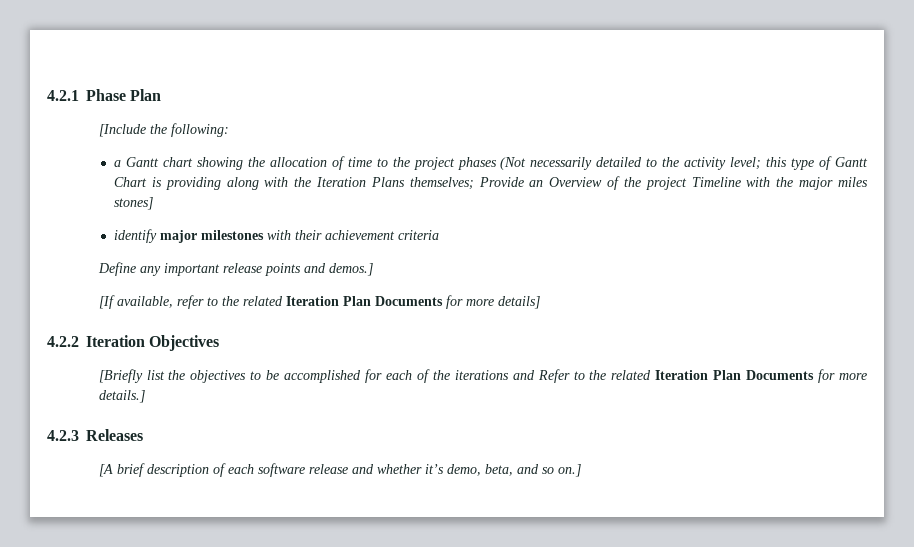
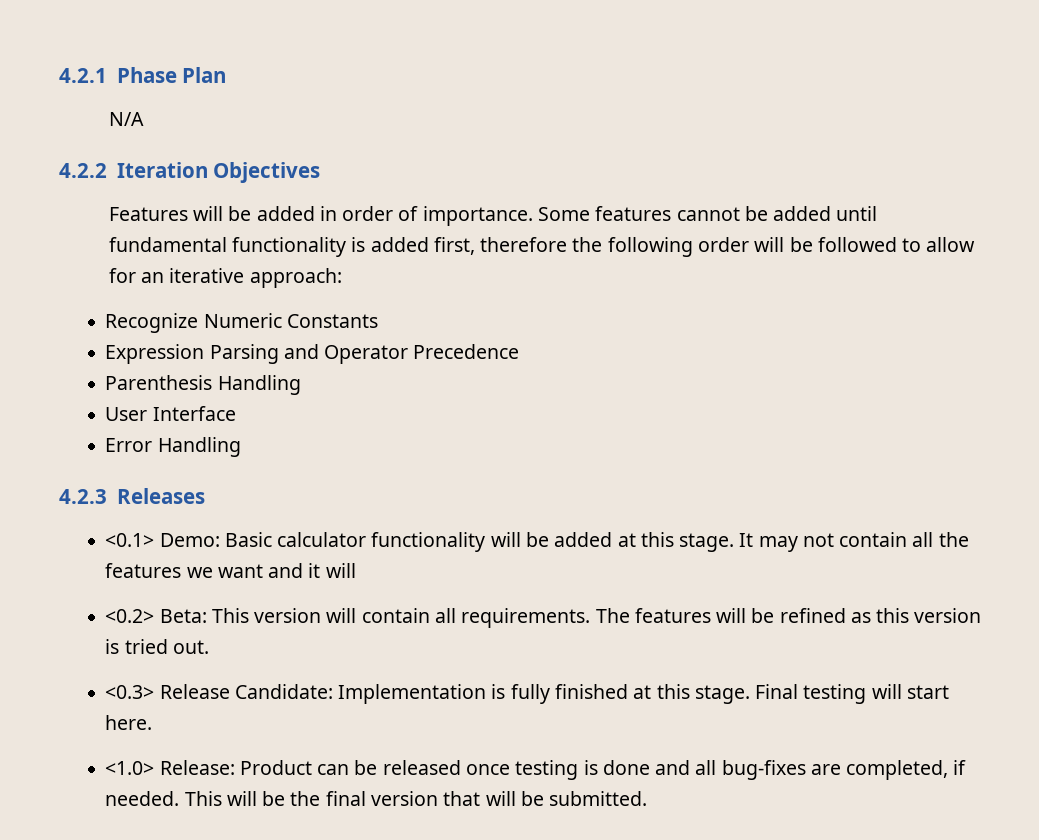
[98,123,229,137] [114,156,869,170] [114,176,869,190] [114,197,154,210] [114,229,440,243] [97,262,373,276] [98,295,540,309] [47,335,220,351] [98,369,868,383] [98,390,145,403] [47,429,143,441] [98,463,581,477] [Include the following: // a Gantt chart showing the allocation of time to the project phases (Not necessarily detailed to the activity level; this type of Gantt Chart is providing along with the Iteration Plans themselves; Provide an Overview of the project Timeline with the major miles stones] // identify major milestones with their achievement criteria // Define any important release points and demos.] // [If available, refer to the related Iteration Plan Documents for more details] // 4.2.2 Iteration Objectives // [Briefly list the objectives to be accomplished for each of the iterations and Refer to the related Iteration Plan Documents for more details.] // 4.2.3 Releases // [A brief description of each software release and whether it’s demo, beta, and so on.] -> [108,112,144,126] [59,162,321,183] [108,206,878,226] [108,237,976,257] [108,268,342,288] [105,313,378,333] [105,344,520,364] [105,375,301,395] [105,406,236,421] [105,437,241,457] [59,488,205,504] [105,532,969,552] [105,563,356,578] [105,608,982,628] [105,639,209,654] [105,684,949,704] [105,715,153,730] [105,760,967,780] [105,791,648,806] N/A // 4.2.2 Iteration Objectives // Features will be added in order of importance. Some features cannot be added until fundamental functionality is added first, therefore the following order will be followed to allow for an iterative approach: // Recognize Numeric Constants // Expression Parsing and Operator Precedence // Parenthesis Handling // User Interface // Error Handling // 4.2.3 Releases // <0.1> Demo: Basic calculator functionality will be added at this stage. It may not contain all the features we want and it will // <0.2> Beta: This version will contain all requirements. The features will be refined as this version is tried out. // <0.3> Release Candidate: Implementation is fully finished at this stage. Final testing will start here. // <1.0> Release: Product can be released once testing is done and all bug-fixes are completed, if needed. This will be the final version that will be submitted.

